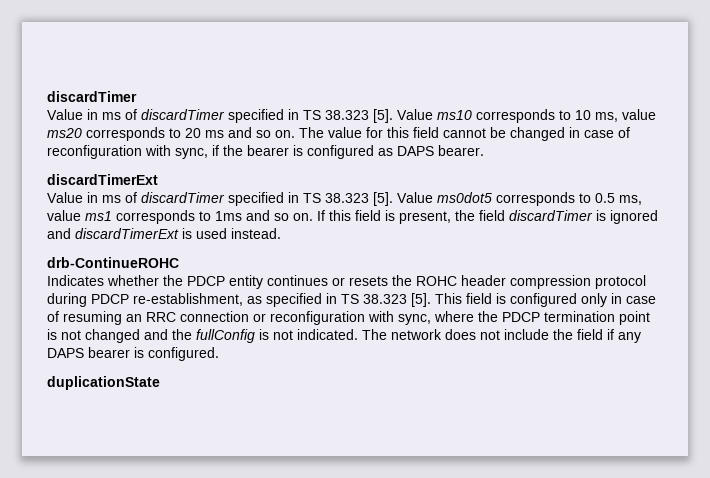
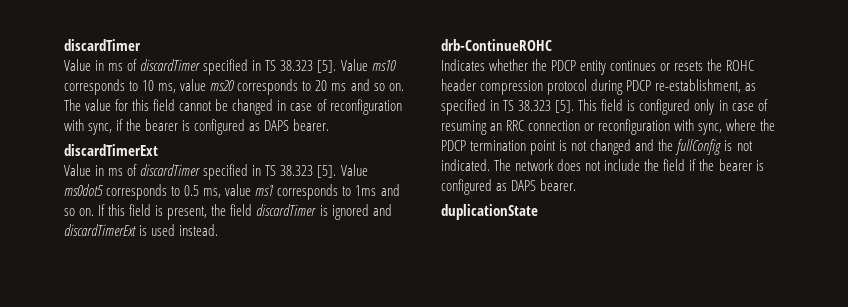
[618,332,641,343] [47,347,219,361] any DAPS bearer is configured. -> [699,159,764,171] [441,179,577,195] the bearer is configured as DAPS bearer.

